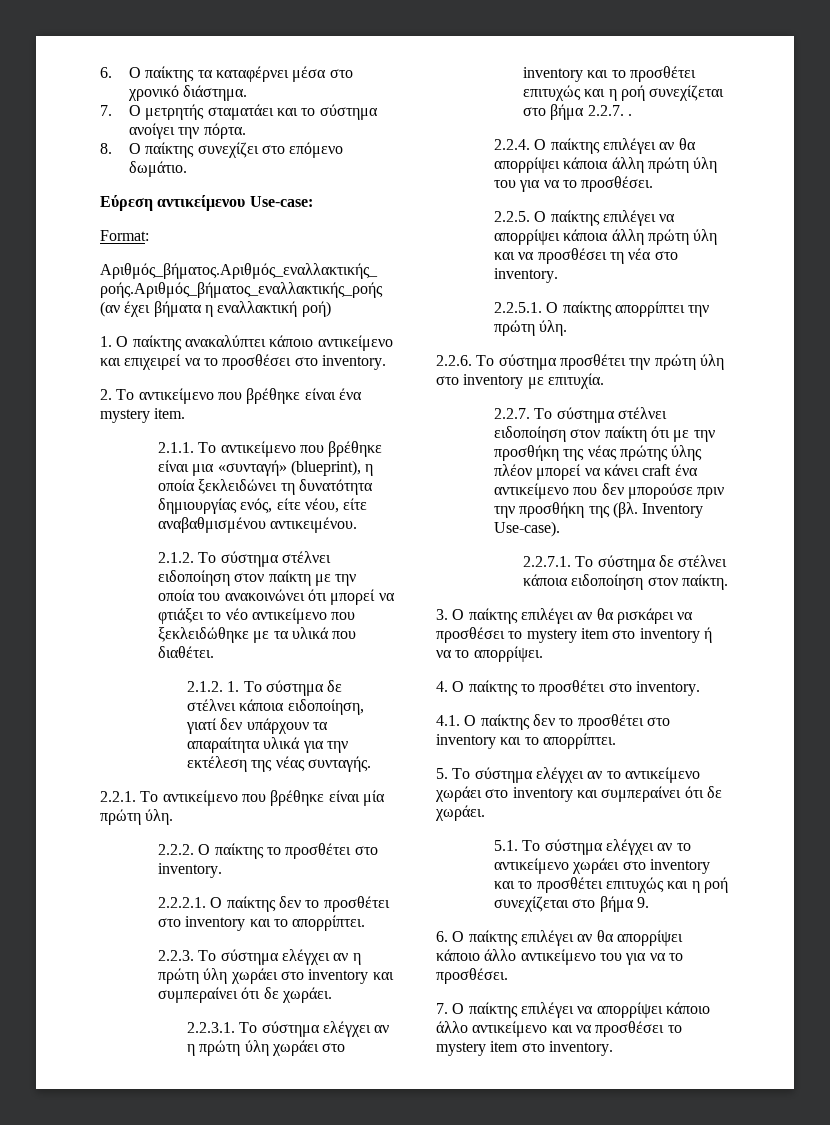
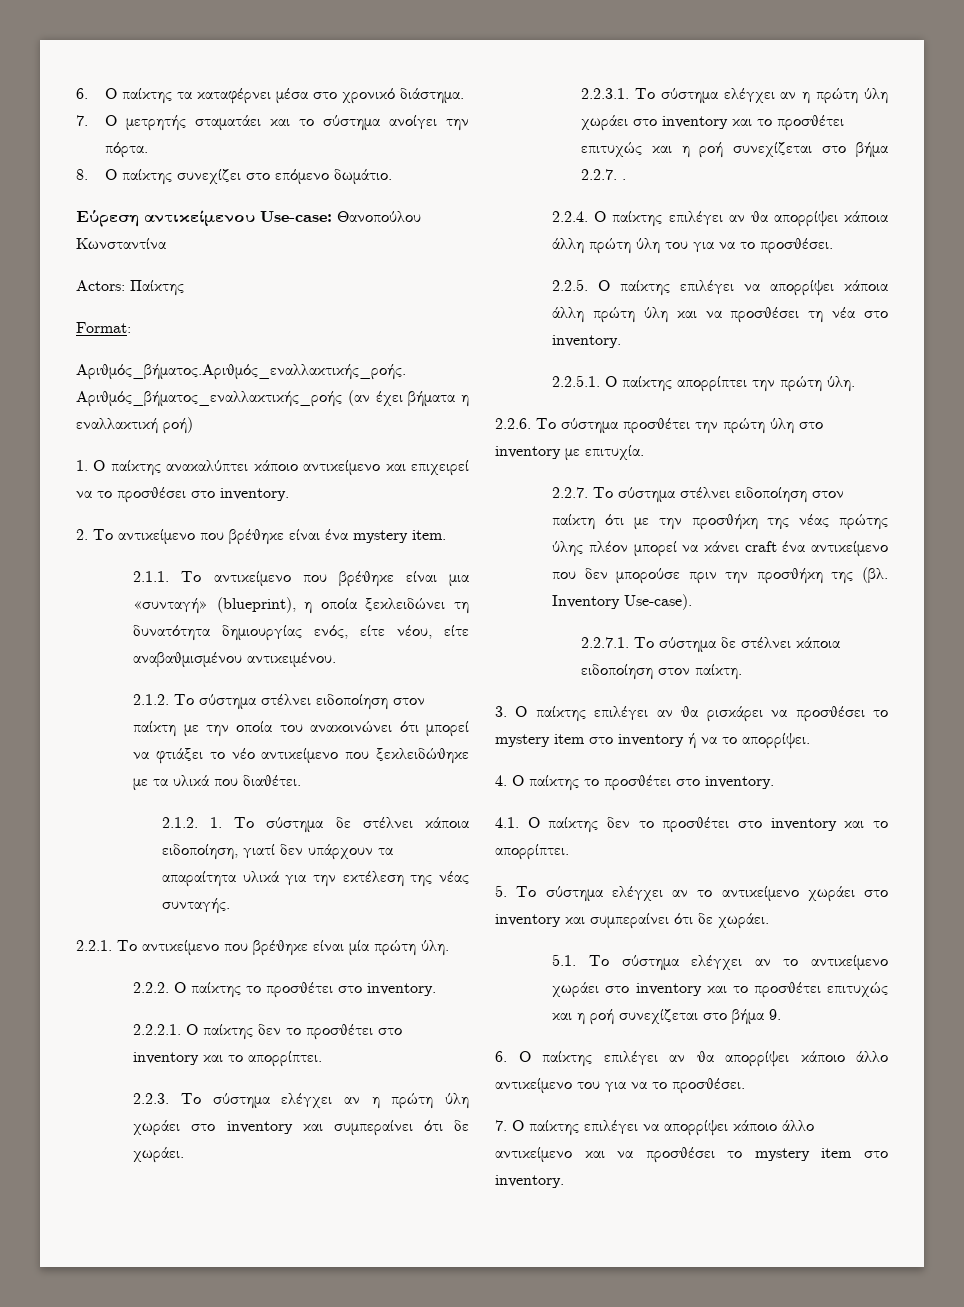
(313, 201) none -> [337,211,421,222] [76,238,166,249] [76,280,184,296] Θανοπούλου Κωνσταντίνα // Actors: Παίκτης

